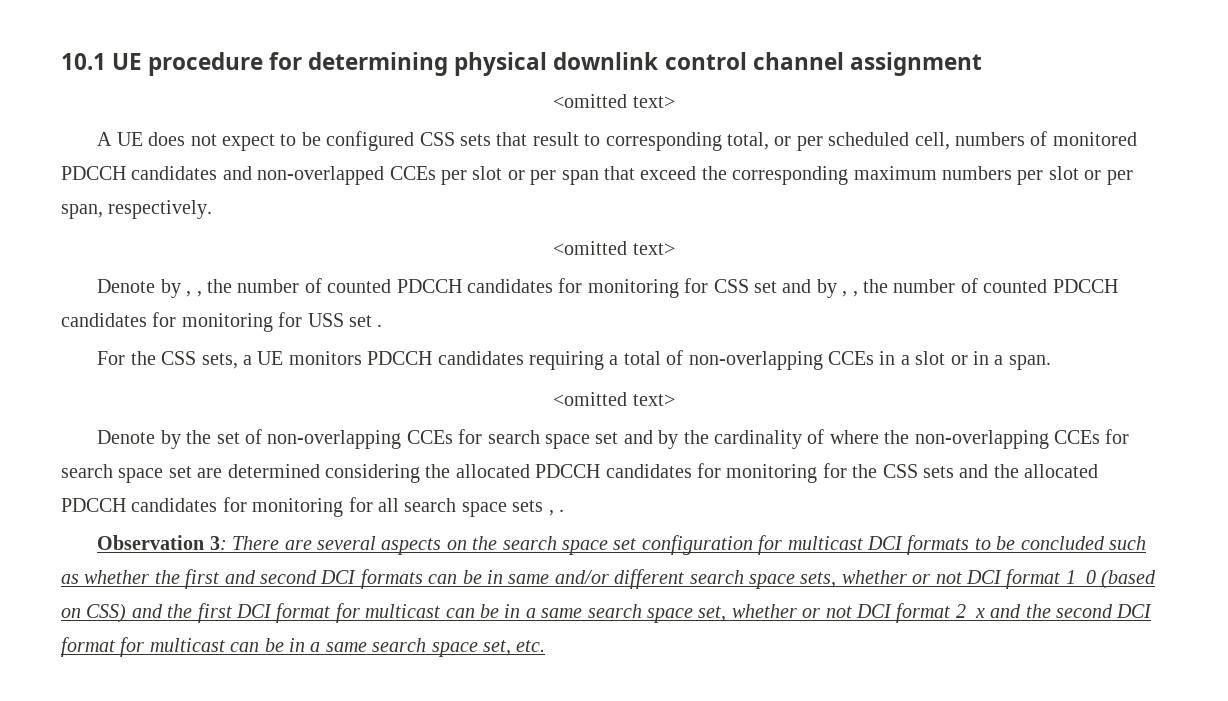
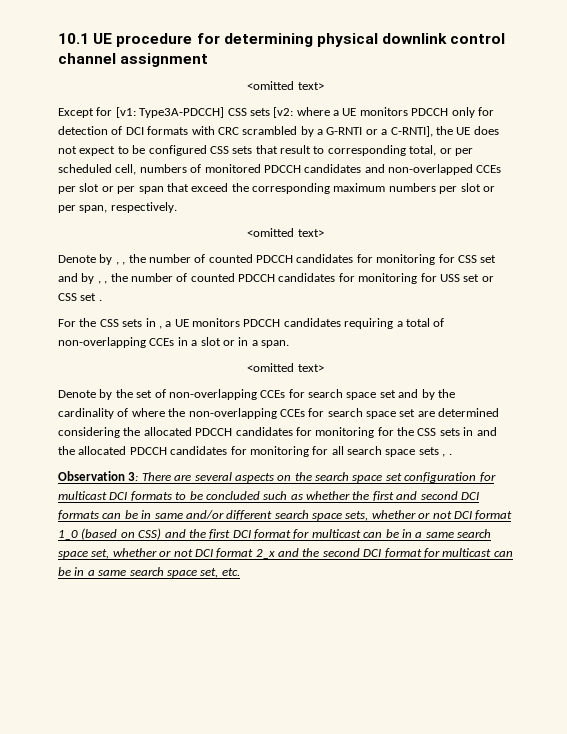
[97,132,113,146] A -> [58,107,494,118] [58,126,453,137] Except for [v1: Type3A-PDCCH] CSS sets [v2: where a UE monitors PDCCH only for detection of DCI formats with CRC scrambled by a G-RNTI or a C-RNTI], the
(372, 321) none -> [481,276,494,282] [58,293,97,301] or CSS set
[201,353,238,369] sets, -> [122,318,162,329] sets in ,
(954, 472) none -> [463,427,474,436] in

